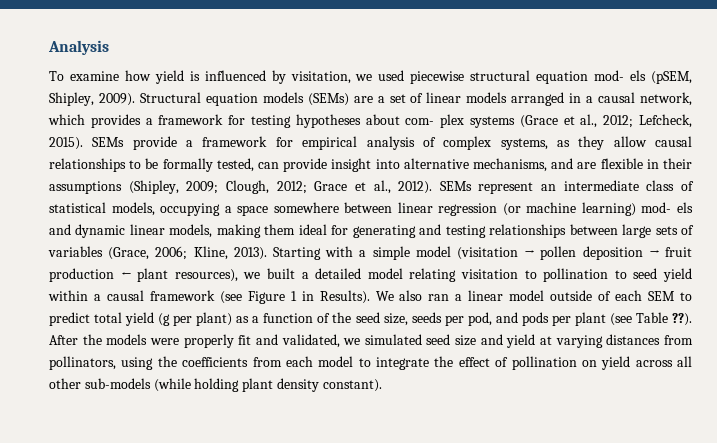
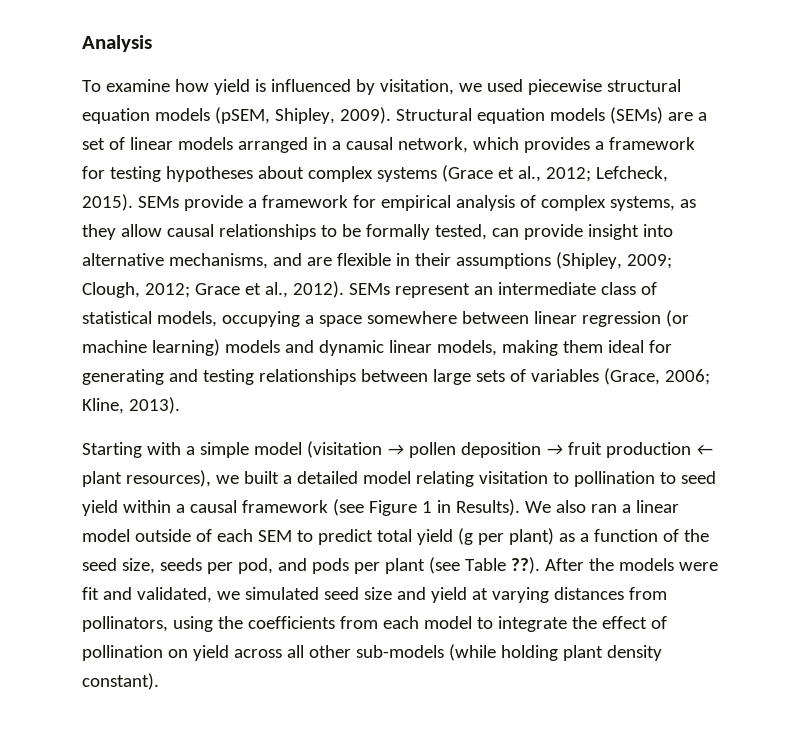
[594,70,647,81] mod- els -> [154,108,210,121] models
[405,114,465,128] com- plex -> [307,166,373,182] complex
[641,202,694,213] mod- els -> [224,340,280,353] models
(267, 253) none -> (180, 405) //
[183,334,234,348] properly -> (718, 566) none

